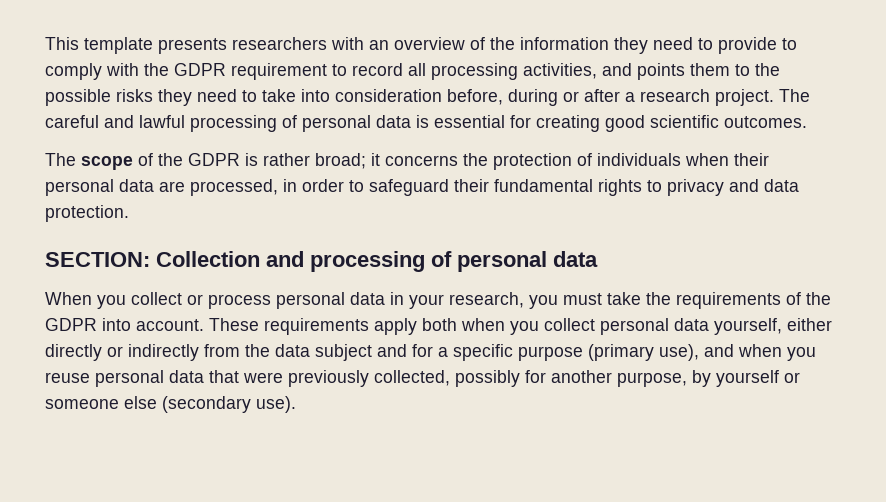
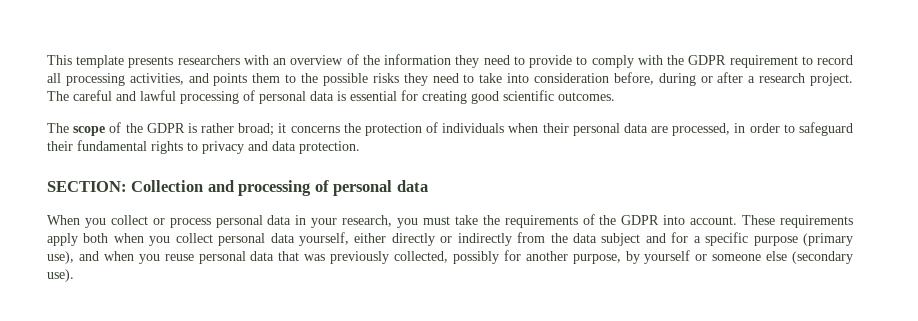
[243,372,283,383] were -> [304,254,326,261] was

